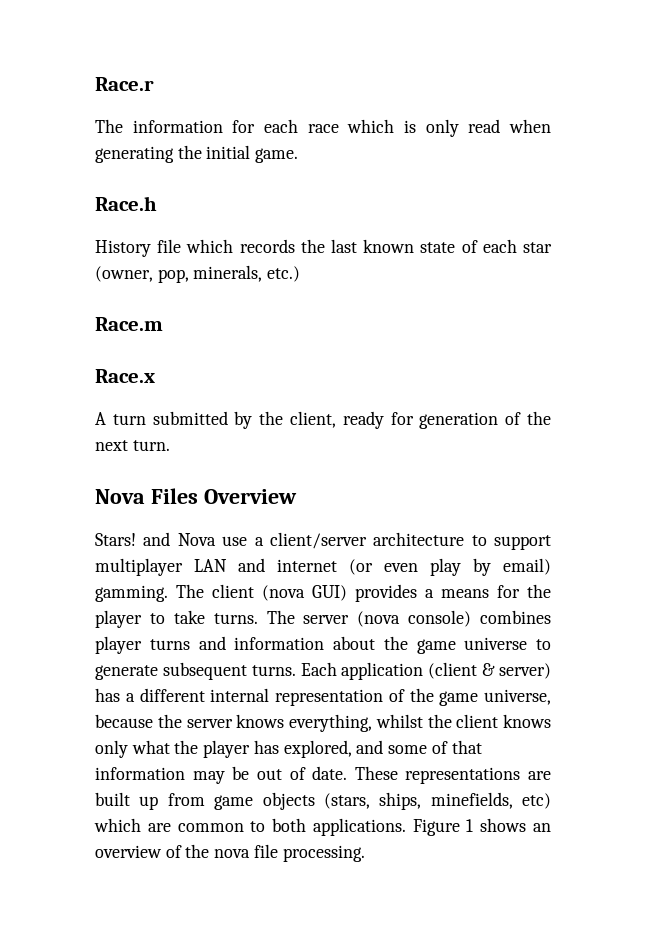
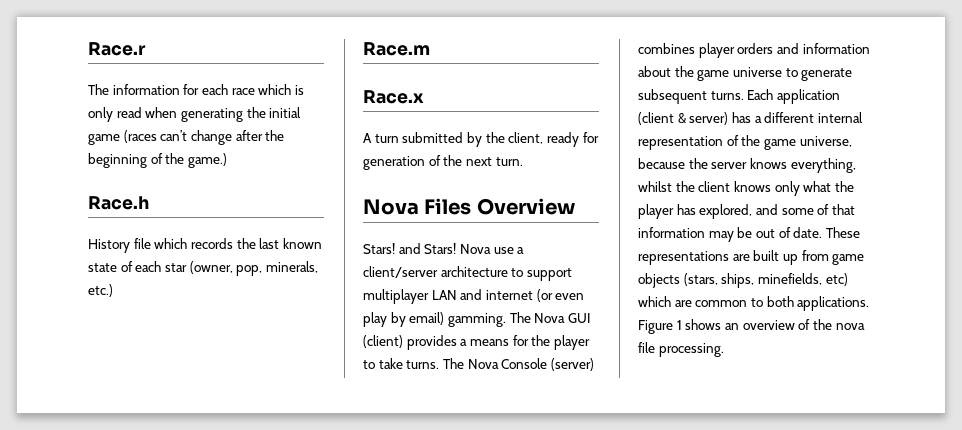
[255,148,299,163] game. -> [88,130,285,145] [88,153,227,168] game (races can’t change after the beginning of the game.)
(171, 539) none -> [424,243,457,254] Stars!
[212,584,347,601] client (nova GUI) -> [534,313,590,323] [363,335,403,348] Nova GUI (client)
[303,610,472,627] server (nova console) -> [467,358,594,371] Nova Console (server)
[149,639,190,650] turns -> [737,43,774,54] orders

